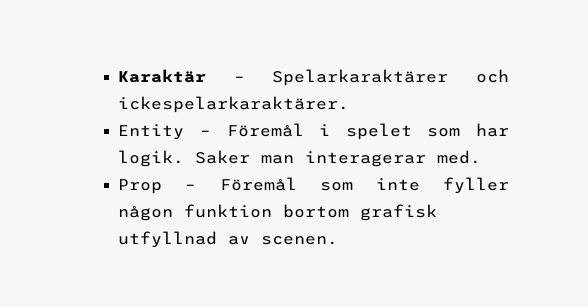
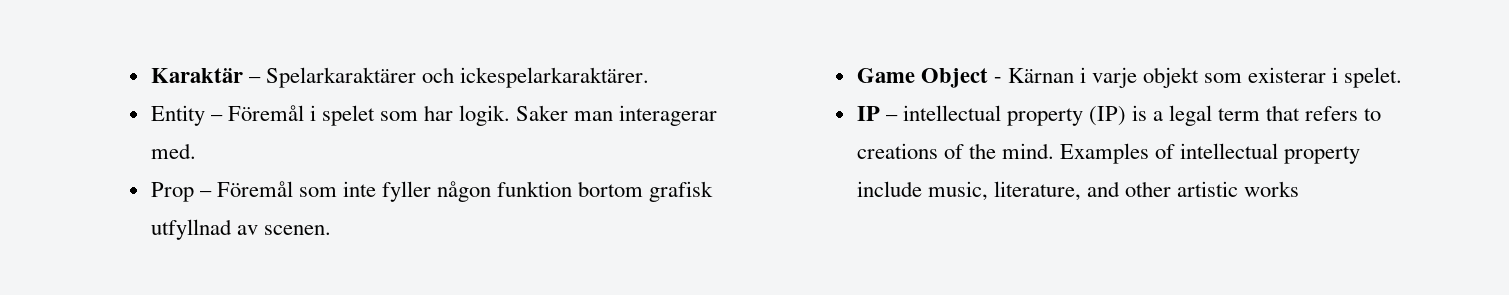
(339, 240) none -> [856,67,1403,88] [856,105,1382,126] [856,143,1361,164] [856,181,1299,201] // Game Object - Kärnan i varje objekt som existerar i spelet. // IP – intellectual property (IP) is a legal term that refers to creations of the mind. Examples of intellectual property include music, literature, and other artistic works

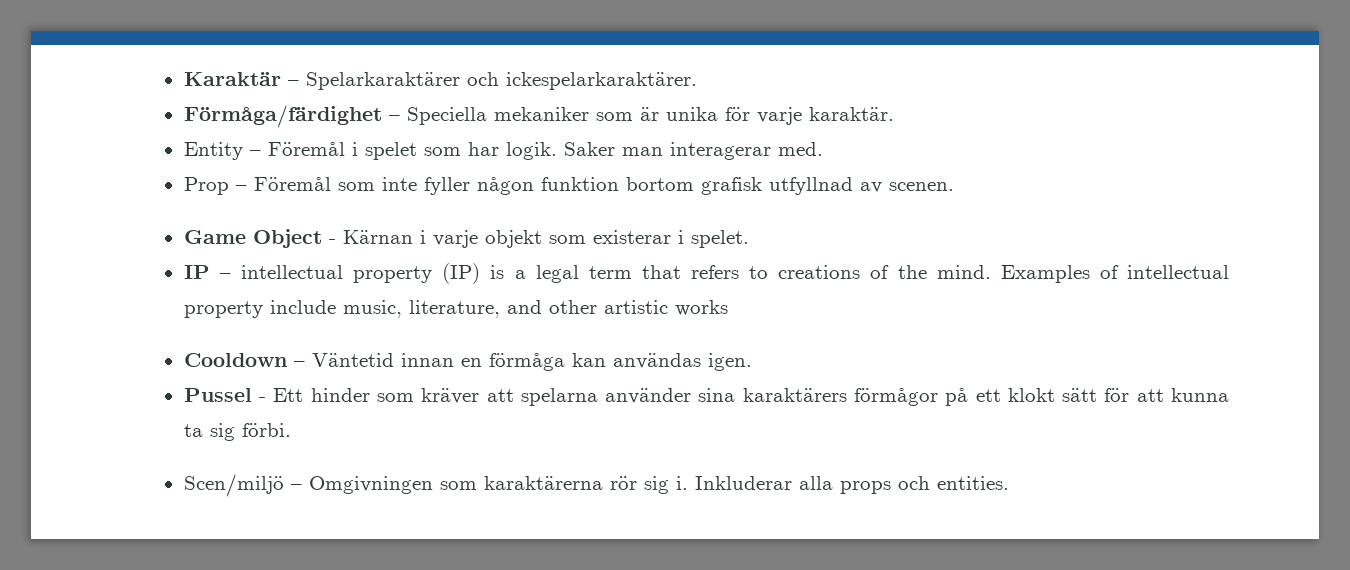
(649, 77) none -> [183,105,894,128] // Förmåga/färdighet – Speciella mekaniker som är unika för varje karaktär.
(1299, 189) none -> [183,353,752,371] [183,388,1230,406] [183,423,291,441] [183,474,1009,497] // Cooldown – Väntetid innan en förmåga kan användas igen. // Pussel - Ett hinder som kräver att spelarna använder sina karaktärers förmågor på ett klokt sätt för att kunna ta sig förbi. // Scen/miljö – Omgivningen som karaktärerna rör sig i. Inkluderar alla props och entities.

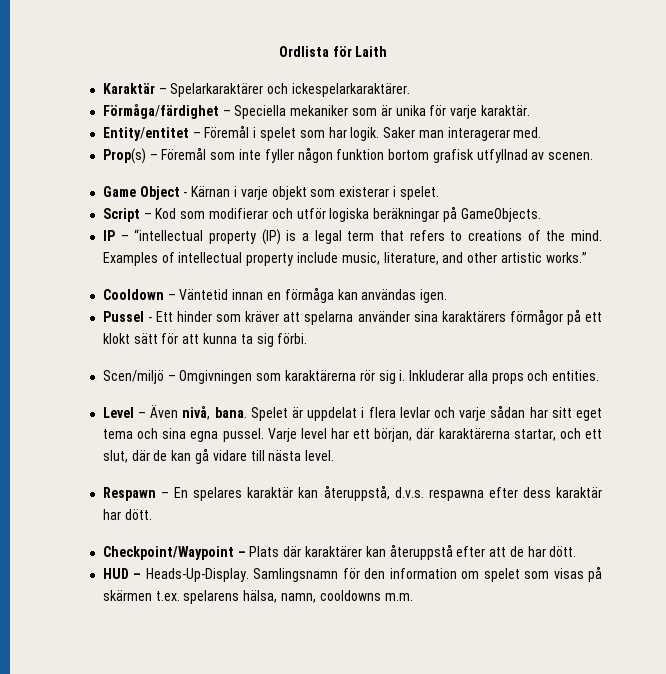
(183, 79) none -> [278,46,388,57] Ordlista för Laith //
[183,142,243,160] Entity -> [102,127,189,141] Entity/entitet
[183,177,229,195] Prop -> [102,148,146,164] Prop(s)
(749, 239) none -> [102,206,541,222] // Script – Kod som modifierar och utför logiska beräkningar på GameObjects.
[241,265,344,279] intellectual -> [134,229,204,241] “intellectual
[674,300,728,316] works -> [545,252,587,263] works.”
(1009, 483) none -> [102,404,602,421] [102,428,602,442] [102,448,335,464] [102,485,602,501] [102,509,152,520] [102,544,577,560] [102,566,602,582] [102,590,413,604] // Level – Även nivå, bana. Spelet är uppdelat i flera levlar och varje sådan har sitt eget tema och sina egna pussel. Varje level har ett början, där karaktärerna startar, och ett slut, där de kan gå vidare till nästa level. // Respawn – En spelares karaktär kan återuppstå, d.v.s. respawna efter dess karaktär har dött. // Checkpoint/Waypoint – Plats där karaktärer kan återuppstå efter att de har dött. // HUD – Heads-Up-Display. Samlingsnamn för den information om spelet som visas på skärmen t.ex. spelarens hälsa, namn, cooldowns m.m.

